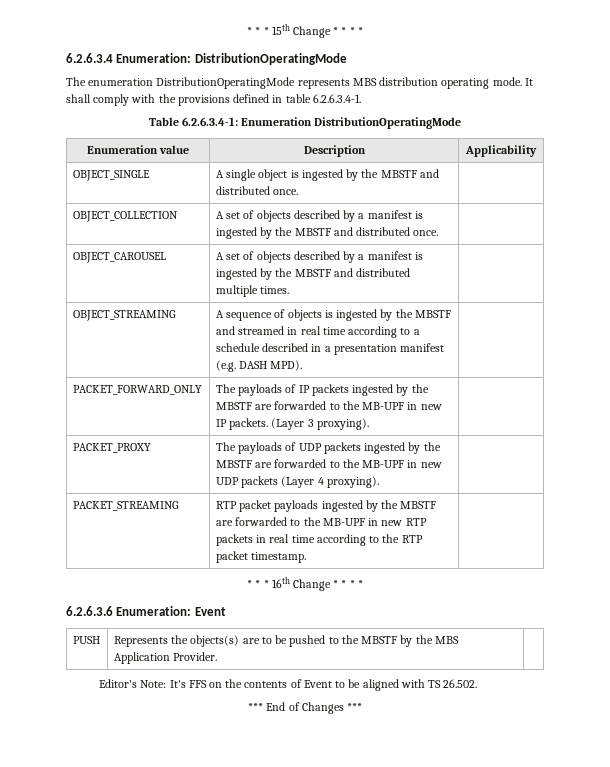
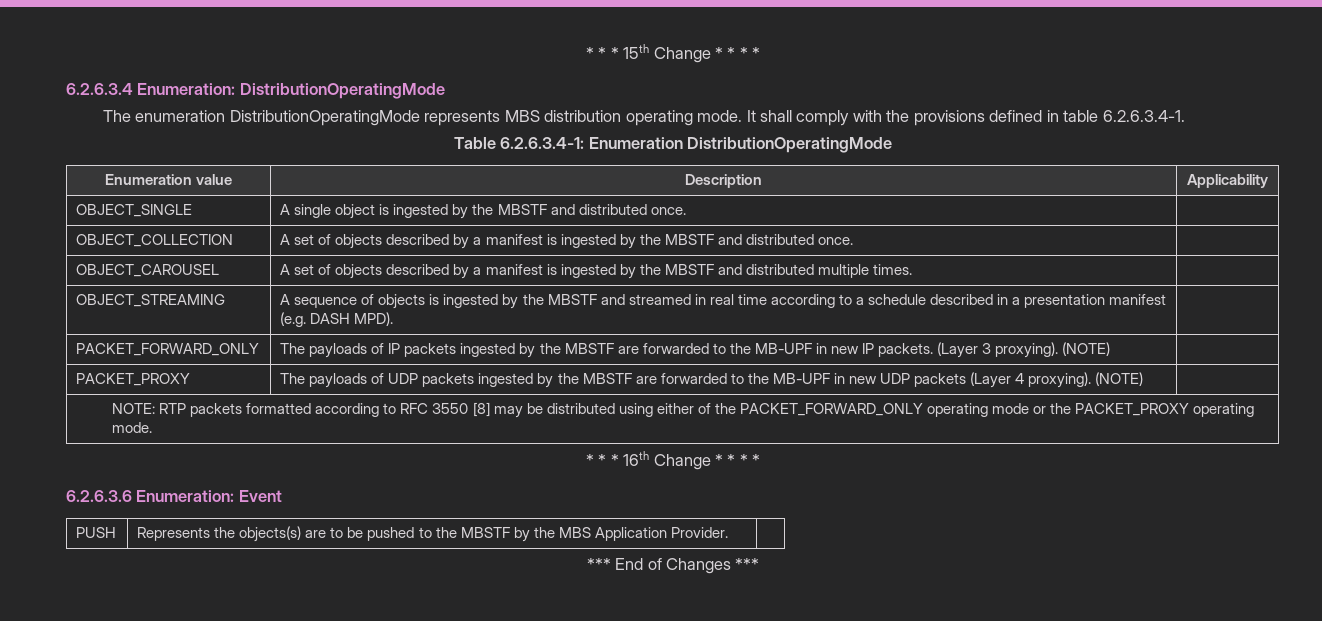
(369, 424) none -> [1062,342,1111,356] (NOTE)
[72,501,179,511] [215,500,437,512] [215,517,427,526] [215,534,423,546] [215,551,307,563] | // PACKET_STREAMING | RTP packet payloads ingested by the MBSTF are forwarded to the MB-UPF in new RTP packets in real time according to the RTP packet timestamp. | -> [1095,372,1144,386] [112,402,1255,418] [112,422,153,433] (NOTE) | // NOTE: RTP packets formatted according to RFC 3550 [8] may be distributed using either of the PACKET_FORWARD_ONLY operating mode or the PACKET_PROXY operating mode.
[99,679,478,691] // Editor's Note: It's FFS on the contents of Event to be aligned with TS 26.502. -> (728, 532) none

